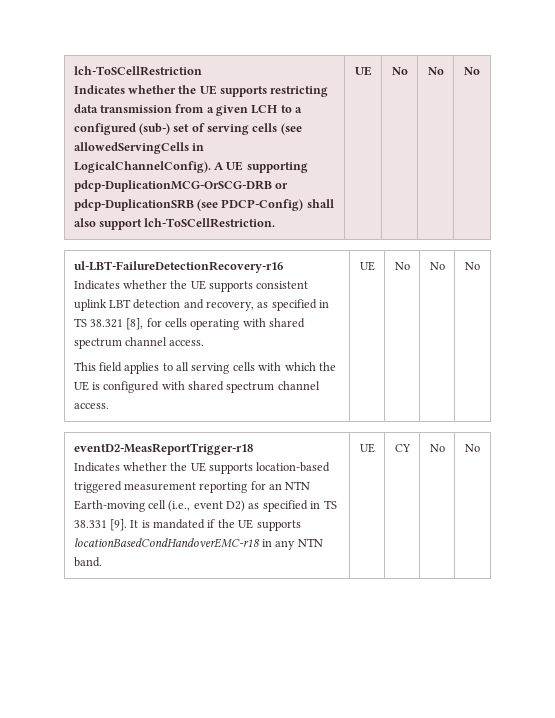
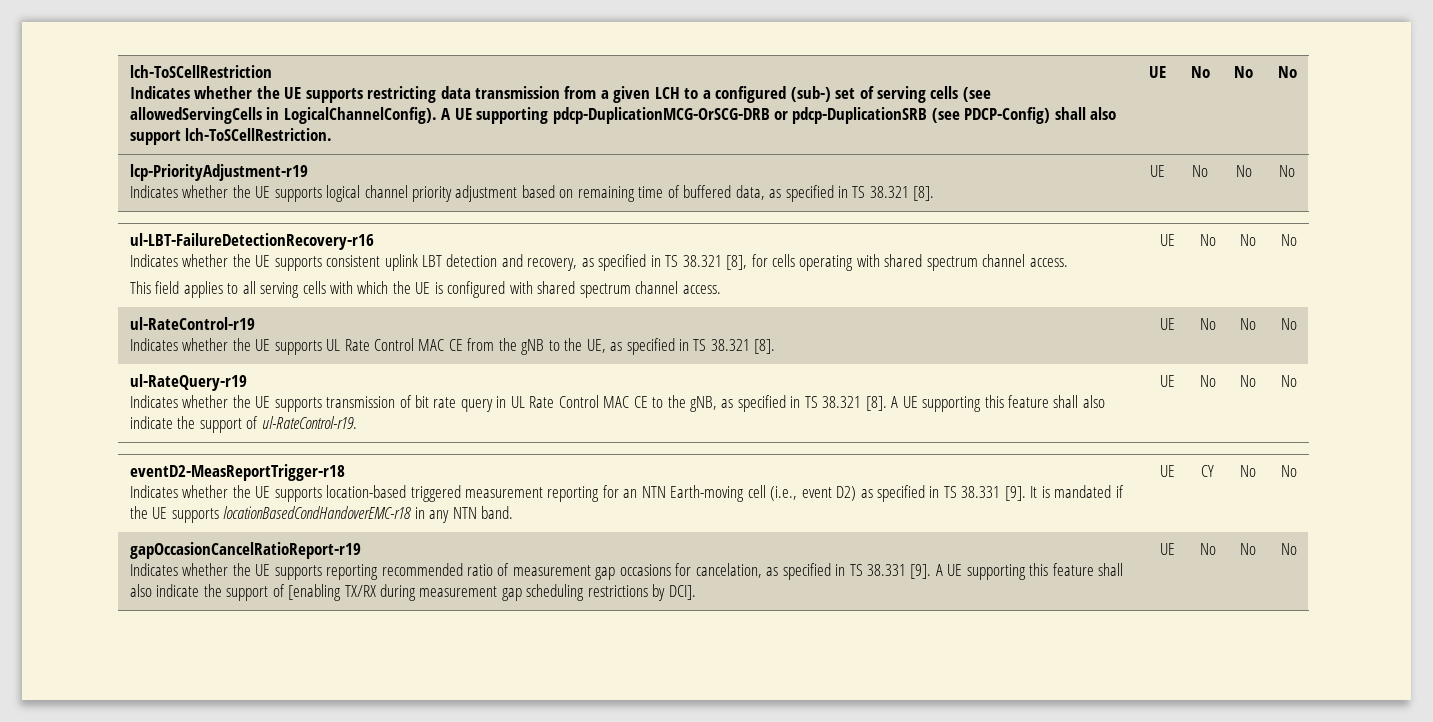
(480, 71) none -> [129,164,308,181] [129,185,935,202] [1150,165,1165,177] [1192,165,1208,177] [1235,165,1252,177] [1279,165,1295,177] // lcp-PriorityAdjustment-r19 // Indicates whether the UE supports logical channel priority adjustment based on remaining time of buffered data, as specified in TS 38.321 [8]. | UE | No | No | No
(480, 266) none -> [129,317,255,330] [129,338,776,355] [1160,318,1175,330] [1199,318,1216,330] [1240,318,1256,330] [1280,318,1297,330] [129,374,247,391] [129,395,1105,412] [129,416,357,433] [1160,375,1175,387] [1199,375,1216,387] [1240,375,1256,387] [1280,375,1297,387] // ul-RateControl-r19 // Indicates whether the UE supports UL Rate Control MAC CE from the gNB to the UE, as specified in TS 38.321 [8]. | UE | No | No | No // ul-RateQuery-r19 // Indicates whether the UE supports transmission of bit rate query in UL Rate Control MAC CE to the gNB, as specified in TS 38.321 [8]. A UE supporting this feature shall also indicate the support of ul-RateControl-r19. | UE | No | No | No
(480, 448) none -> [129,542,361,559] [129,563,1124,580] [129,584,696,601] [1160,543,1175,555] [1199,543,1216,555] [1240,543,1256,555] [1280,543,1297,555] // gapOccasionCancelRatioReport-r19 // Indicates whether the UE supports reporting recommended ratio of measurement gap occasions for cancelation, as specified in TS 38.331 [9]. A UE supporting this feature shall also indicate the support of [enabling TX/RX during measurement gap scheduling restrictions by DCI]. | UE | No | No | No

